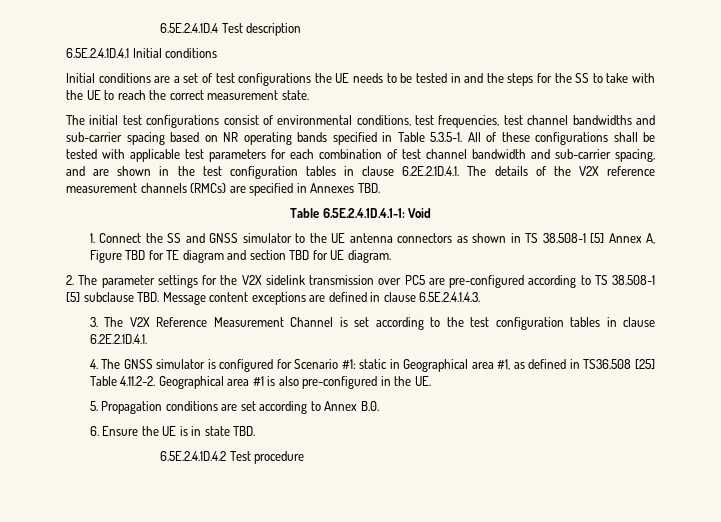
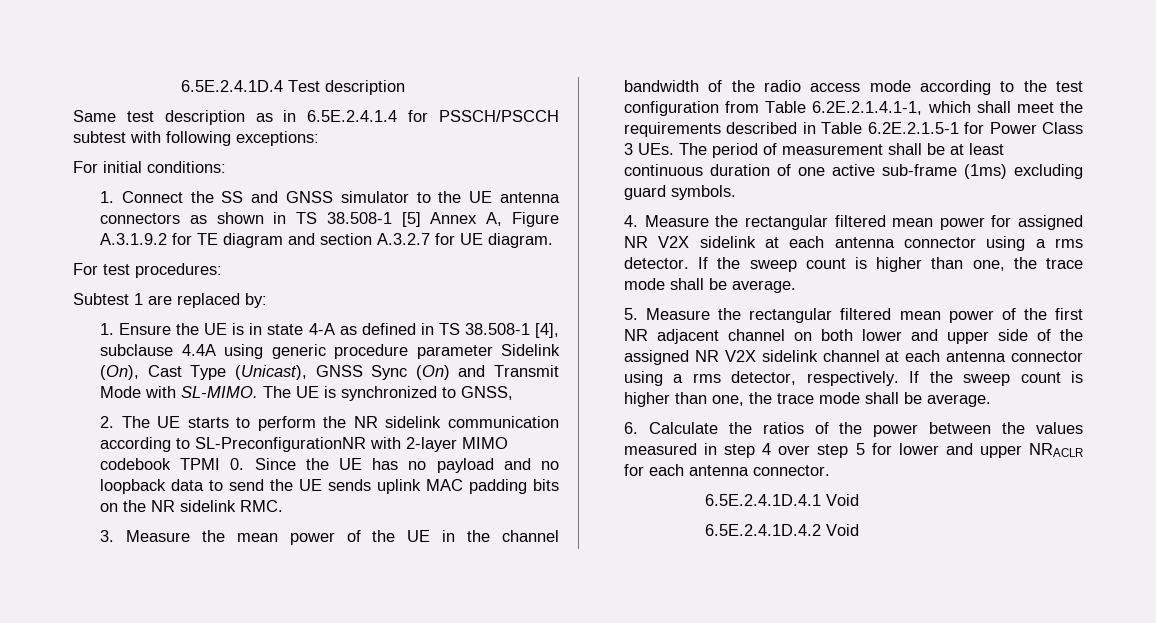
[66,48,218,58] [66,73,656,86] [66,90,309,100] [66,115,655,128] [66,132,655,145] [66,149,655,162] [66,166,655,179] [66,183,380,196] [289,208,432,218] 6.5E.2.4.1D.4.1 Initial conditions // Initial conditions are a set of test configurations the UE needs to be tested in and the steps for the SS to take with the UE to reach the correct measurement state. // The initial test configurations consist of environmental conditions, test frequencies, test channel bandwidths and sub-carrier spacing based on NR operating bands specified in Table 5.3.5-1. All of these configurations shall be tested with applicable test parameters for each combination of test channel bandwidth and sub-carrier spacing, and are shown in the test configuration tables in clause 6.2E.2.1D.4.1. The details of the V2X reference measurement channels (RMCs) are specified in Annexes TBD. // Table 6.5E.2.4.1D.4.1-1: Void -> [73,110,559,125] [73,131,319,146] [73,161,226,173] Same test description as in 6.5E.2.4.1.4 for PSSCH/PSCCH subtest with following exceptions: // For initial conditions:
[125,250,146,260] TBD -> [100,233,168,245] A.3.1.9.2
[289,250,310,260] TBD -> [377,233,431,245] A.3.2.7
[66,275,655,288] [66,292,481,305] [89,317,655,330] [89,334,147,344] [89,359,656,372] [89,376,431,389] [89,401,379,414] [89,426,99,436] 2. The parameter settings for the V2X sidelink transmission over PC5 are pre-configured according to TS 38.508-1 [5] subclause TBD. Message content exceptions are defined in clause 6.5E.2.4.1.4.3. // 3. The V2X Reference Measurement Channel is set according to the test configuration tables in clause 6.2E.2.1D.4.1. // 4. The GNSS simulator is configured for Scenario #1: static in Geographical area #1, as defined in TS36.508 [25] Table 4.11.2-2. Geographical area #1 is also pre-configured in the UE. // 5. Propagation conditions are set according to Annex B.0. // 6. -> [73,263,222,278] [73,293,267,308] [100,323,115,335] For test procedures: // Subtest 1 are replaced by: // 1.
[233,426,256,436] TBD. -> [308,323,559,338] [100,344,560,359] [100,365,559,380] [100,386,514,401] [100,416,559,431] [100,437,509,452] [100,458,559,473] [100,479,560,494] [100,500,284,512] [100,530,559,545] [624,80,1083,95] [624,101,1083,116] [624,122,1083,137] [624,143,1005,158] [624,164,1083,179] [624,185,737,200] [624,215,1083,230] [624,236,1083,251] [624,257,1083,272] [624,278,797,293] [624,308,1083,323] [624,329,1083,344] [624,350,1083,365] [624,371,1083,386] [624,392,992,407] [624,422,1083,437] [624,443,1083,458] [624,464,831,476] [705,494,860,506] 4-A as defined in TS 38.508-1 [4], subclause 4.4A using generic procedure parameter Sidelink (On), Cast Type (Unicast), GNSS Sync (On) and Transmit Mode with SL-MIMO. The UE is synchronized to GNSS, // 2. The UE starts to perform the NR sidelink communication according to SL-PreconfigurationNR with 2-layer MIMO codebook TPMI 0. Since the UE has no payload and no loopback data to send the UE sends uplink MAC padding bits on the NR sidelink RMC. // 3. Measure the mean power of the UE in the channel bandwidth of the radio access mode according to the test configuration from Table 6.2E.2.1.4.1-1, which shall meet the requirements described in Table 6.2E.2.1.5-1 for Power Class 3 UEs. The period of measurement shall be at least continuous duration of one active sub-frame (1ms) excluding guard symbols. // 4. Measure the rectangular filtered mean power for assigned NR V2X sidelink at each antenna connector using a rms detector. If the sweep count is higher than one, the trace mode shall be average. // 5. Measure the rectangular filtered mean power of the first NR adjacent channel on both lower and upper side of the assigned NR V2X sidelink channel at each antenna connector using a rms detector, respectively. If the sweep count is higher than one, the trace mode shall be average. // 6. Calculate the ratios of the power between the values measured in step 4 over step 5 for lower and upper NRACLR for each antenna connector. // 6.5E.2.4.1D.4.1 Void
[229,451,305,464] Test procedure -> [826,524,860,536] Void

